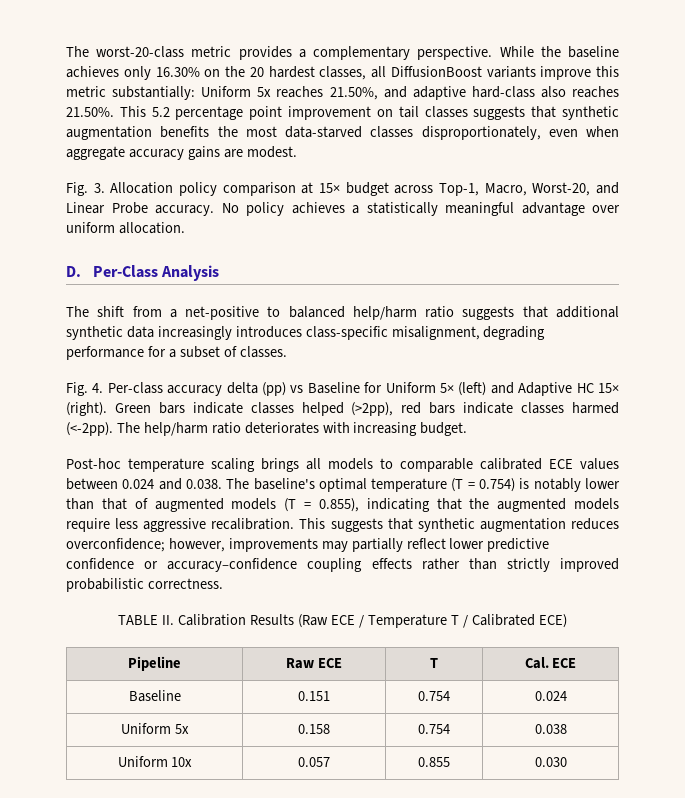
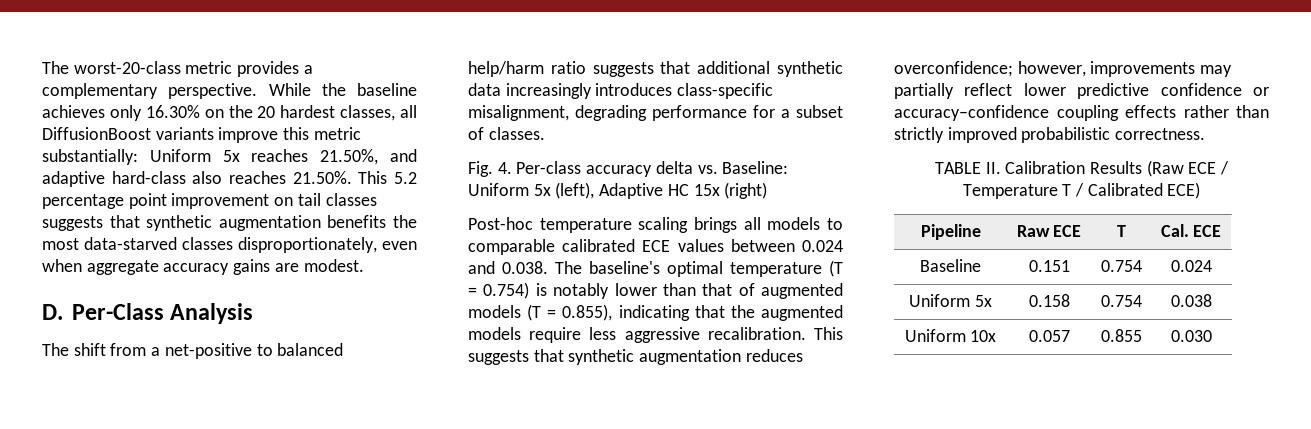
[66,182,620,196] [66,202,620,216] [66,222,185,234] // Fig. 3. Allocation policy comparison at 15× budget across Top-1, Macro, Worst-20, and Linear Probe accuracy. No policy achieves a statistically meaningful advantage over uniform allocation. -> (364, 265) none
[262,382,619,396] [66,402,620,416] [66,422,468,436] (pp) vs Baseline for Uniform 5× (left) and Adaptive HC 15× (right). Green bars indicate classes helped (>2pp), red bars indicate classes harmed (<-2pp). The help/harm ratio deteriorates with increasing budget. -> [697,161,789,174] [468,182,768,199] vs. Baseline: Uniform 5x (left), Adaptive HC 15x (right)

